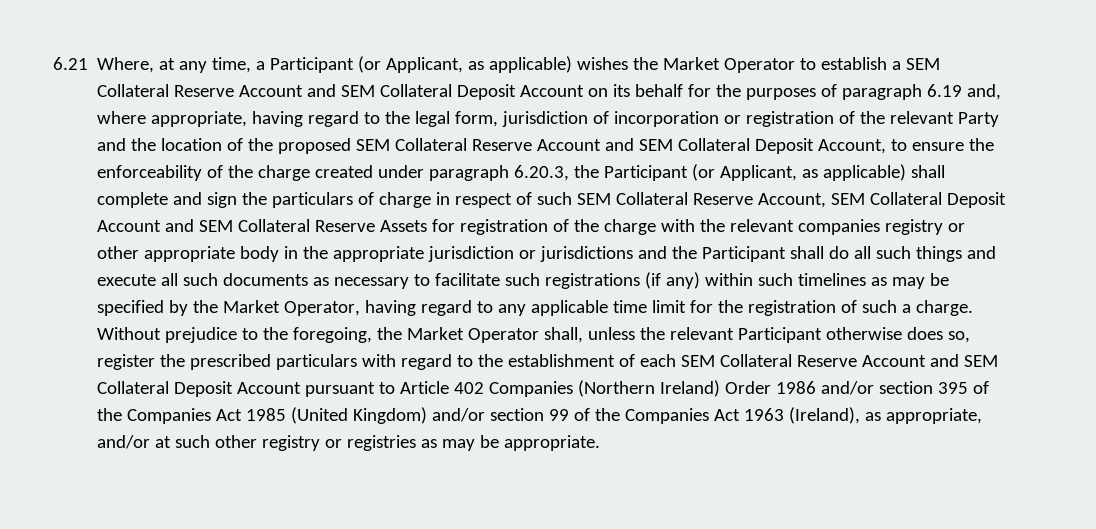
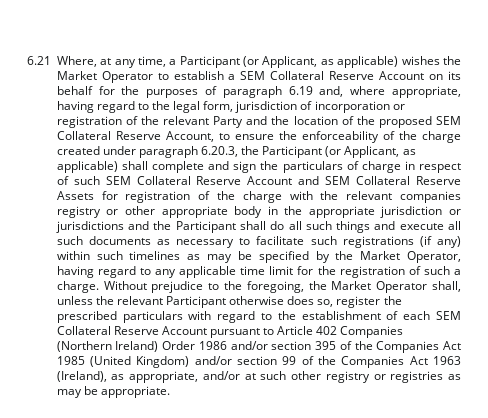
[307,84,585,100] and SEM Collateral Deposit Account -> (425, 75) none
[537,138,815,154] Account and SEM Collateral Deposit -> (161, 135) none
[758,192,1007,208] Account, SEM Collateral Deposit -> (242, 180) none
[930,354,999,367] [97,381,302,397] and SEM Collateral Deposit Account -> (207, 330) none

